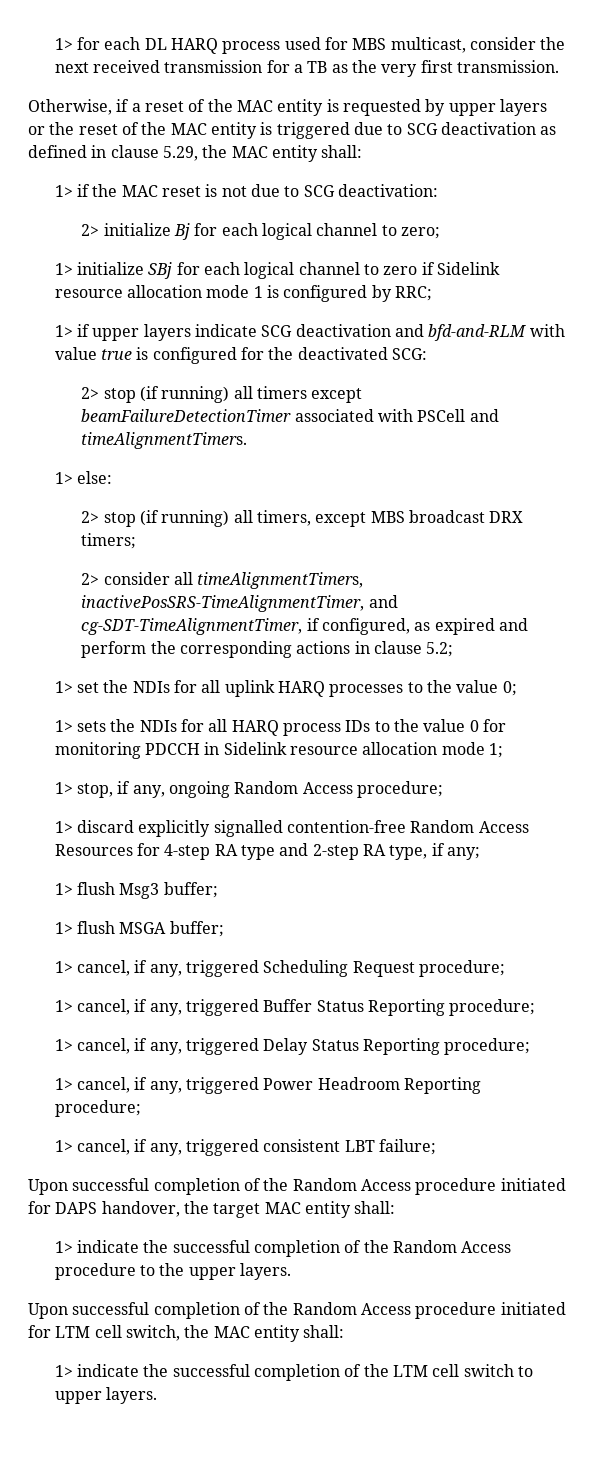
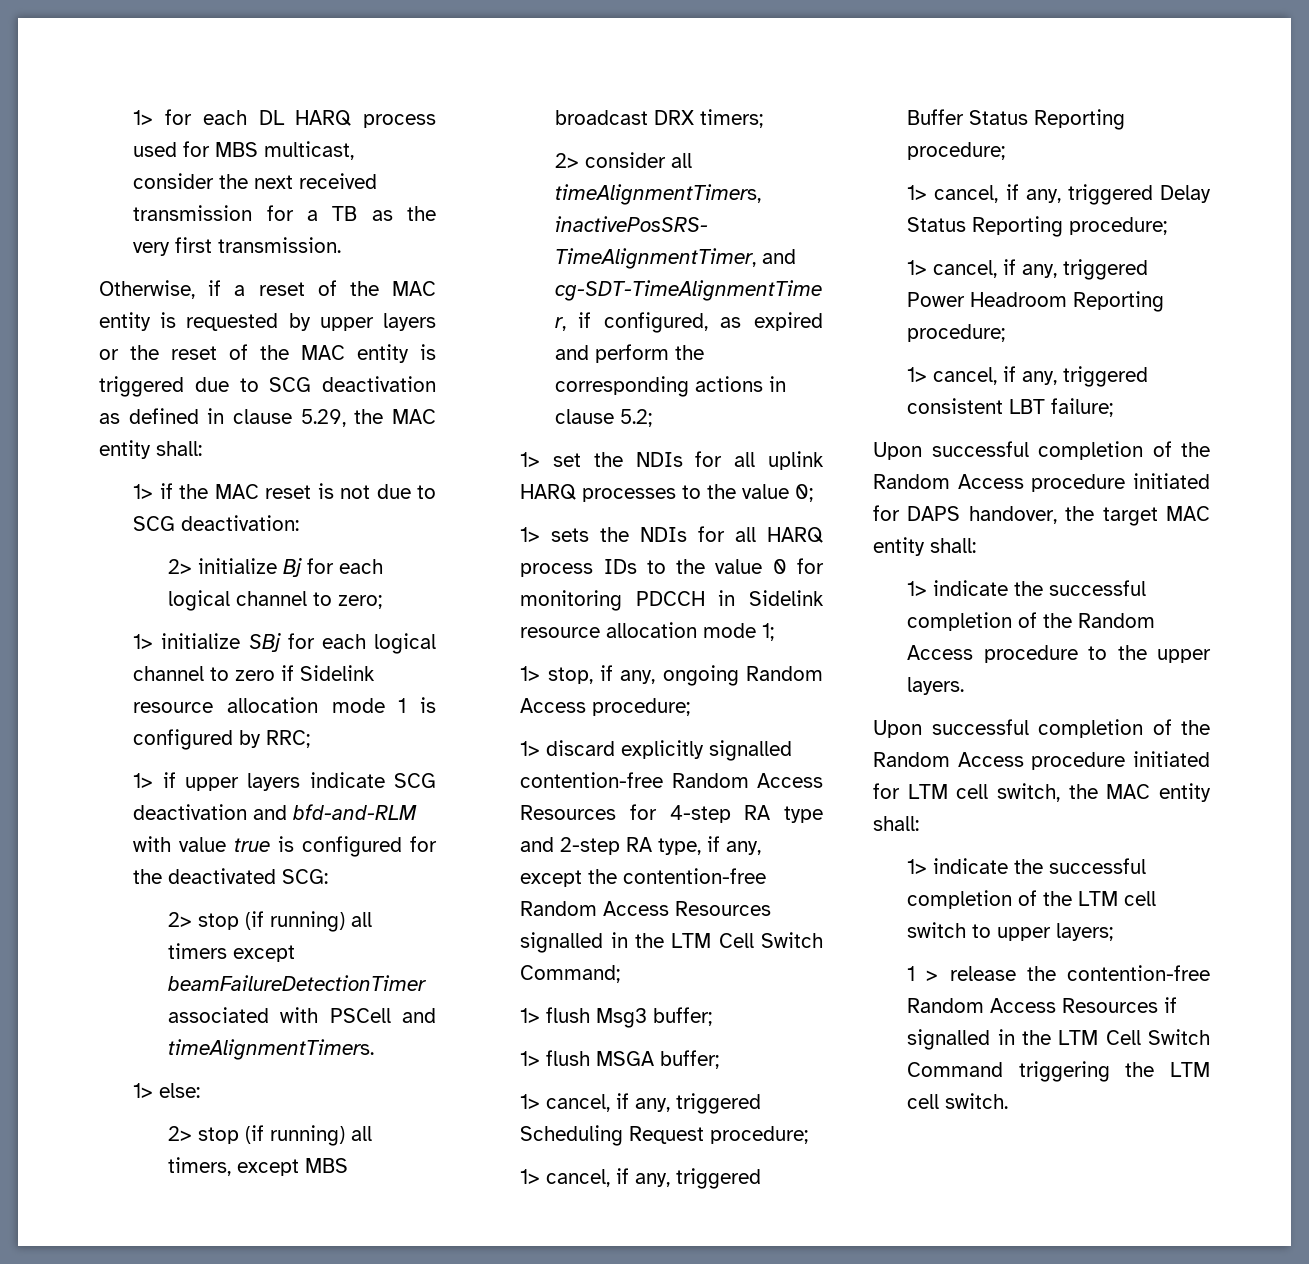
[446,847,480,860] any; -> [726,841,762,855] [520,868,767,887] [520,901,772,916] [520,932,823,953] [520,965,621,983] any, except the contention-free Random Access Resources signalled in the LTM Cell Switch Command;
[106,1387,158,1404] layers. -> [1056,923,1114,941] [907,965,1210,981] [907,997,1178,1013] [907,1029,1210,1050] [907,1061,1210,1082] [907,1093,1009,1109] layers; // 1 > release the contention-free Random Access Resources if signalled in the LTM Cell Switch Command triggering the LTM cell switch.

